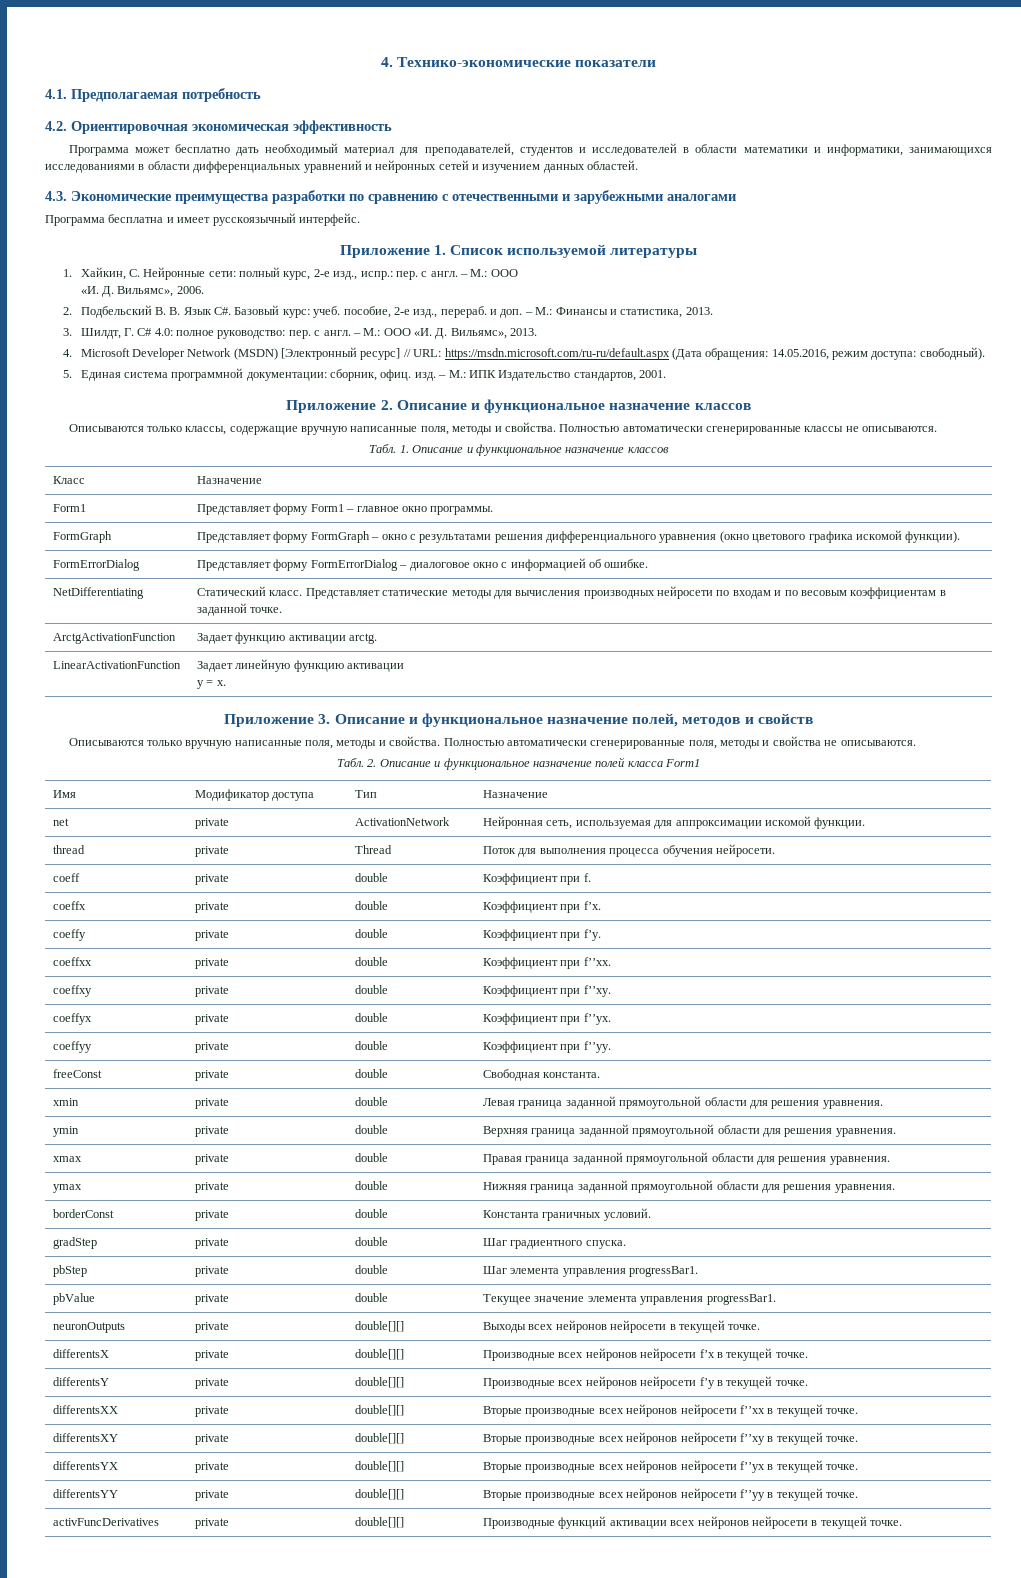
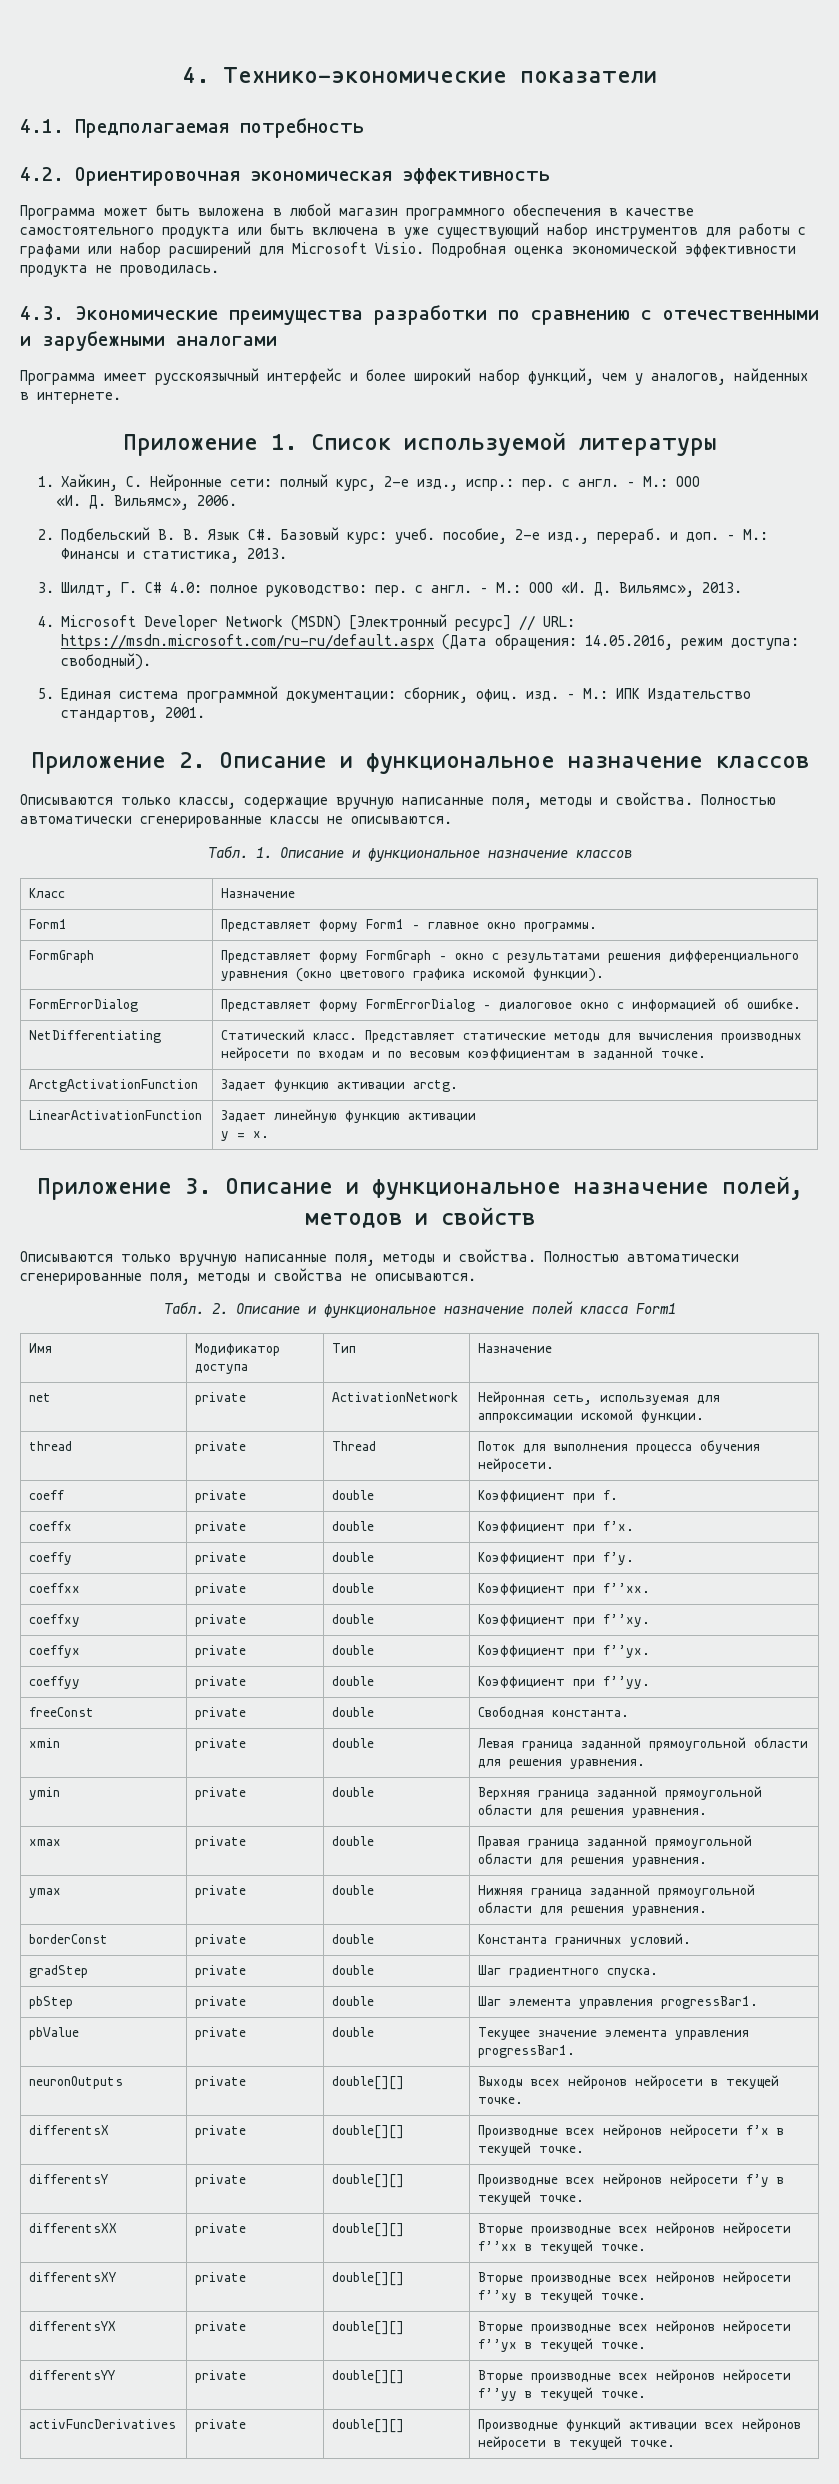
[174,143,992,156] [45,160,639,173] бесплатно дать необходимый материал для преподавателей, студентов и исследователей в области математики и информатики, занимающихся исследованиями в области дифференциальных уравнений и нейронных сетей и изучением данных областей. -> [156,203,694,220] [20,222,806,239] [20,241,796,258] [20,265,219,277] быть выложена в любой магазин программного обеспечения в качестве самостоятельного продукта или быть включена в уже существующий набор инструментов для работы с графами или набор расширений для Microsoft Visio. Подробная оценка экономической эффективности продукта не проводилась.
[108,213,360,226] бесплатна и имеет русскоязычный интерфейс. -> [104,368,808,385] [20,392,121,404] имеет русскоязычный интерфейс и более широкий набор функций, чем у аналогов, найденных в интернете.

